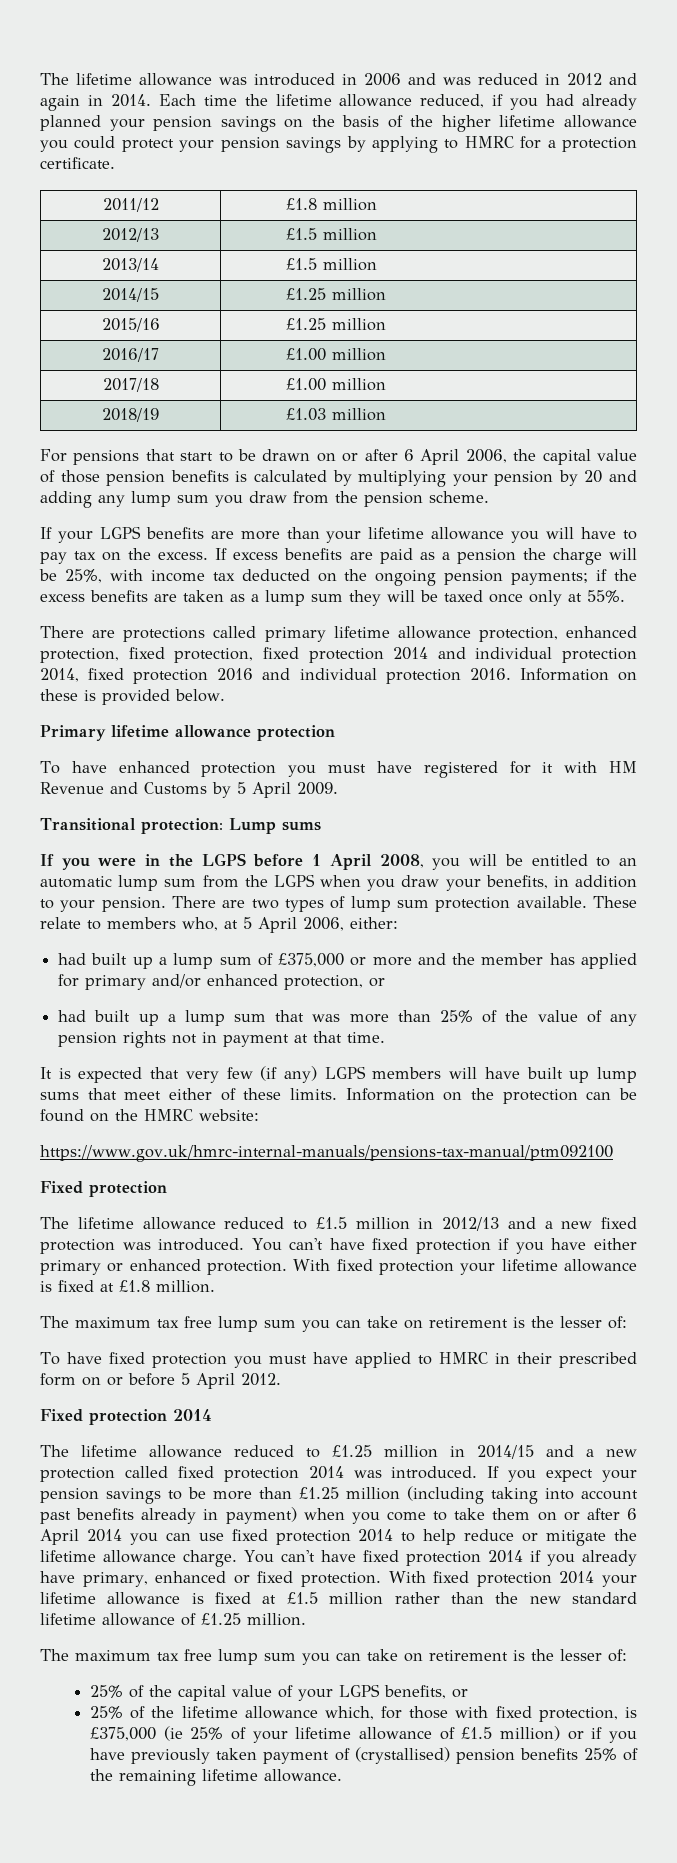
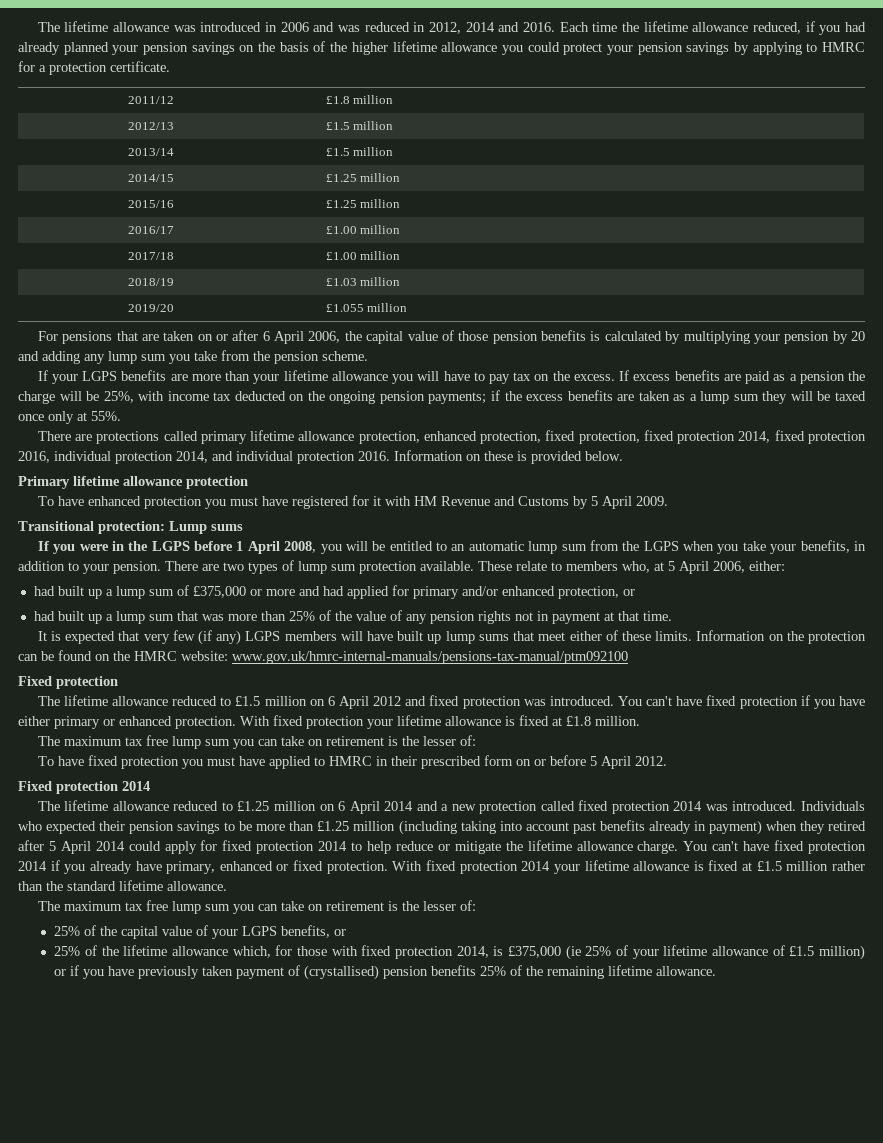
[567,73,637,86] [40,94,151,111] 2012 and again in 2014. -> [429,22,556,34] 2012, 2014 and 2016.
(387, 414) none -> [127,304,174,312] [325,303,408,312] // 2019/20 | £1.055 million
[180,449,311,462] start to be drawn -> [141,331,195,341] are taken
[249,491,287,503] draw -> [194,351,217,361] take
[393,647,637,663] [40,668,254,684] 2014 and individual protection 2014, fixed protection 2016 -> [738,430,866,444] [18,451,208,464] 2014, fixed protection 2016, individual protection 2014,
[401,875,440,887] draw -> [742,541,766,551] take
[452,953,575,965] the member has -> [322,586,344,596] had
[40,1145,613,1162] // https://www.gov.uk/hmrc-internal-manuals/pensions-tax-manual/ptm092100 -> [232,651,628,664] www.gov.uk/hmrc-internal-manuals/pensions-tax-manual/ptm092100
[418,1217,593,1231] in 2012/13 and a new -> [309,696,427,709] on 6 April 2012 and
[450,1445,534,1459] in 2014/15 -> [319,801,414,814] on 6 April 2014
[487,1466,637,1482] If you expect your -> [800,801,865,811] [18,821,126,834] Individuals who expected their
[351,1508,637,1524] [40,1529,224,1545] you come to take them on or after 6 April 2014 you can use -> [799,821,866,834] [18,840,218,854] they retired after 5 April 2014 could apply for
[529,1596,561,1604] new -> (63, 886) none
[102,1613,306,1626] allowance of £1.25 million. -> [167,881,227,891] allowance.
[538,1707,618,1722] protection, -> [395,946,489,959] protection 2014,

